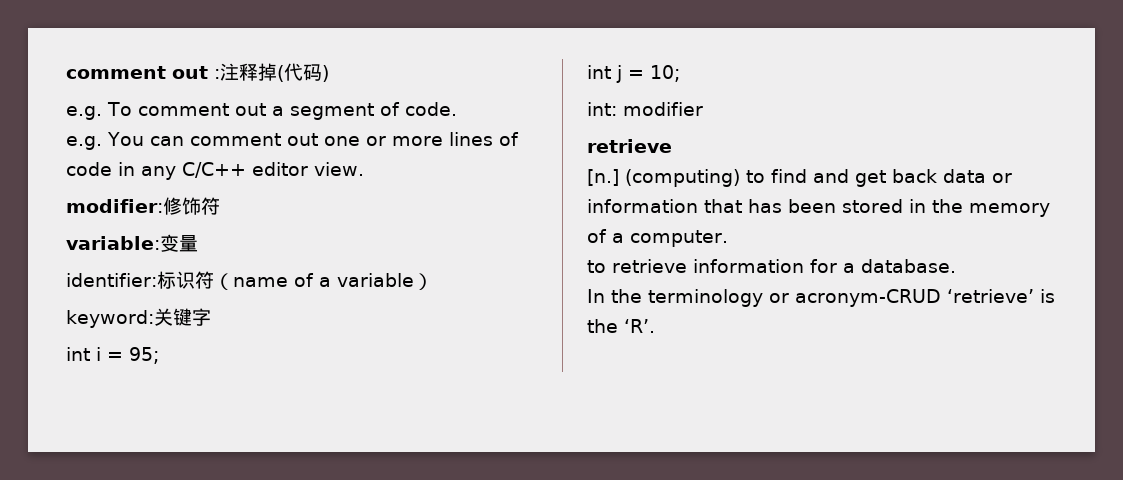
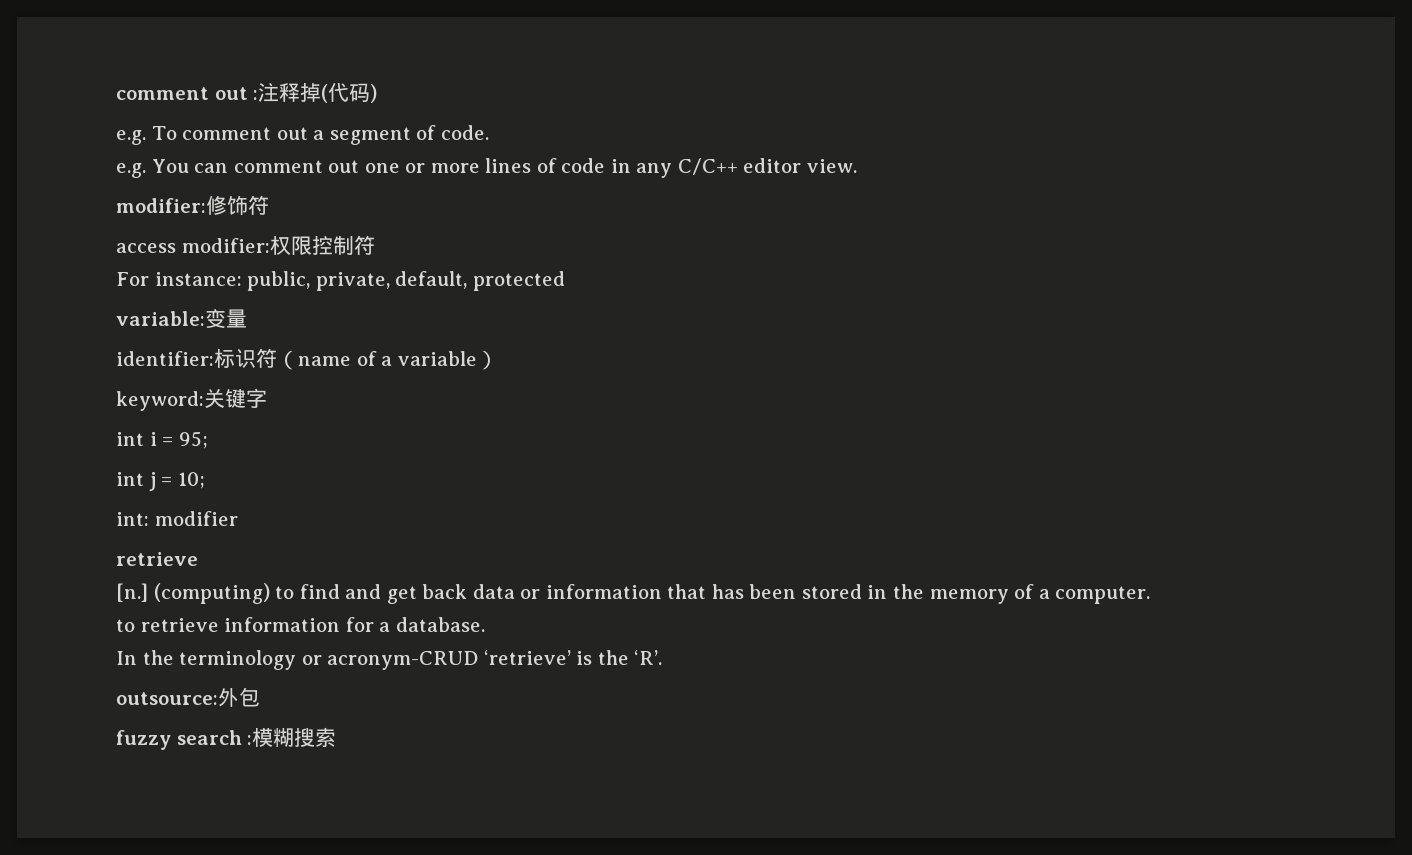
(220, 206) none -> [116,235,375,256] [116,271,565,291] // access modifier:权限控制符 // For instance: public, private, default, protected
(655, 326) none -> [116,687,260,707] [116,727,337,750] // outsource:外包 // fuzzy search :模糊搜索

